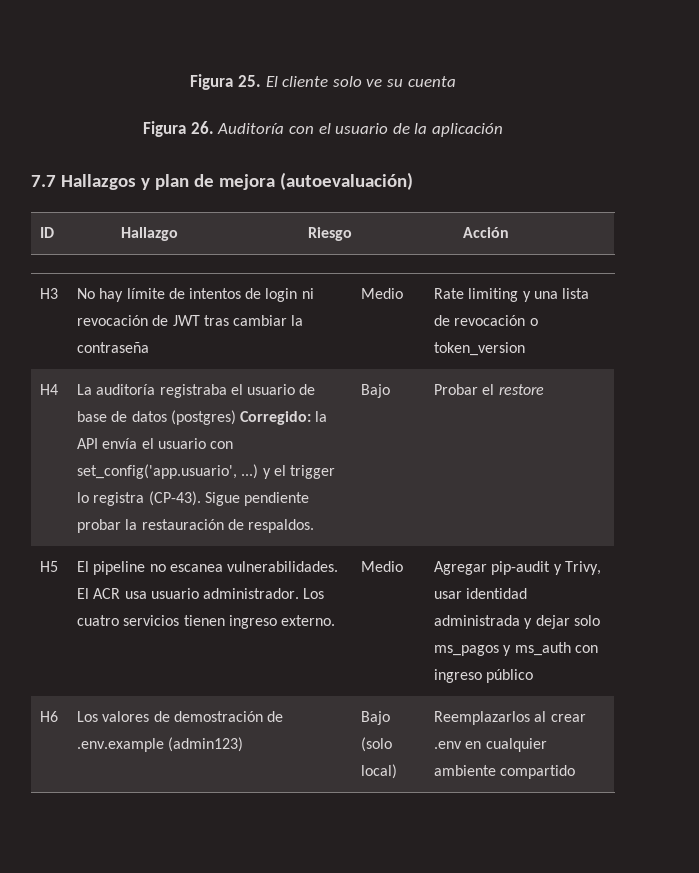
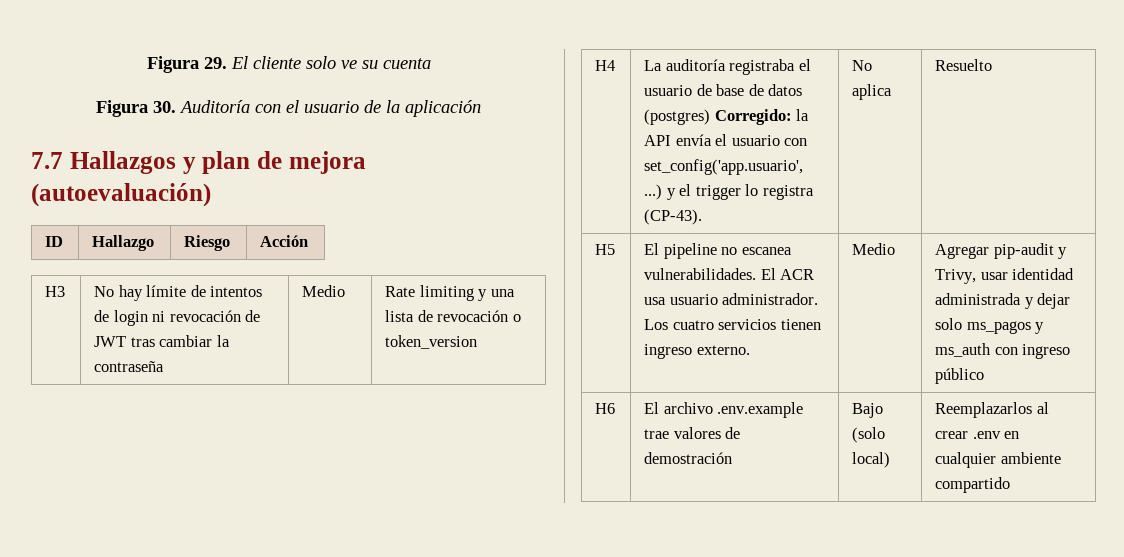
[190,74,262,90] Figura 25. -> [146,56,227,73] Figura 29.
[190,121,214,134] 26. -> [153,101,176,113] 30.
[204,492,310,506] [77,519,315,533] [361,384,391,398] [434,384,544,395] Sigue pendiente probar la restauración de respaldos. | Bajo | Probar el restore -> [852,60,873,71] [852,84,893,100] [935,59,993,71] | No aplica | Resuelto
[77,711,99,722] Los -> [644,402,804,418] [644,429,670,439] El archivo .env.example trae
[267,711,284,722] [77,737,244,752] de .env.example (admin123) -> (733, 458) none

